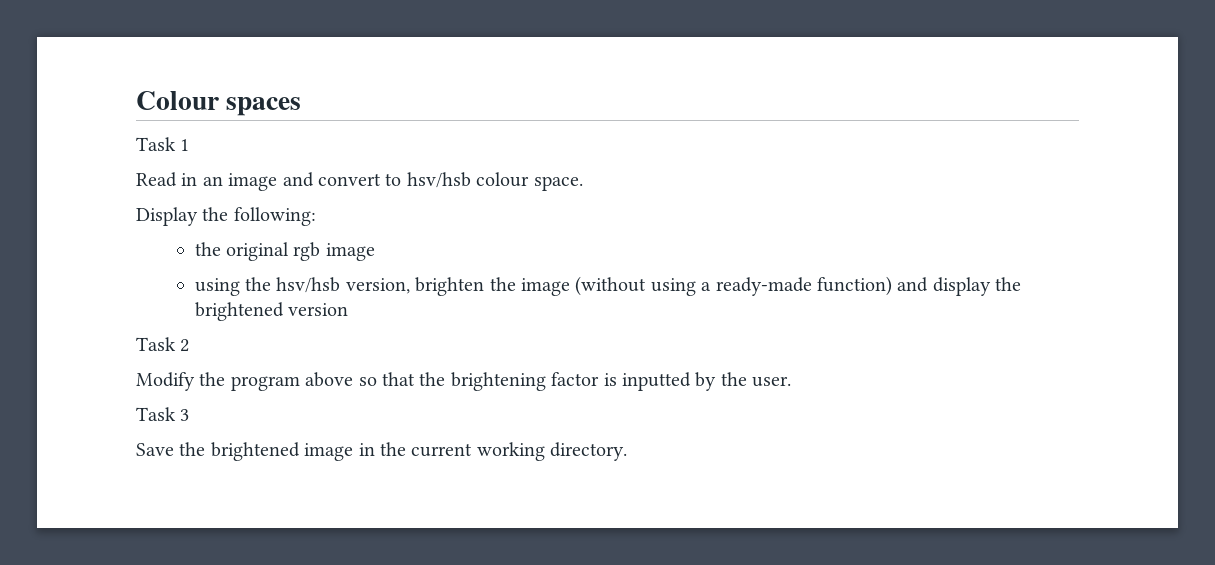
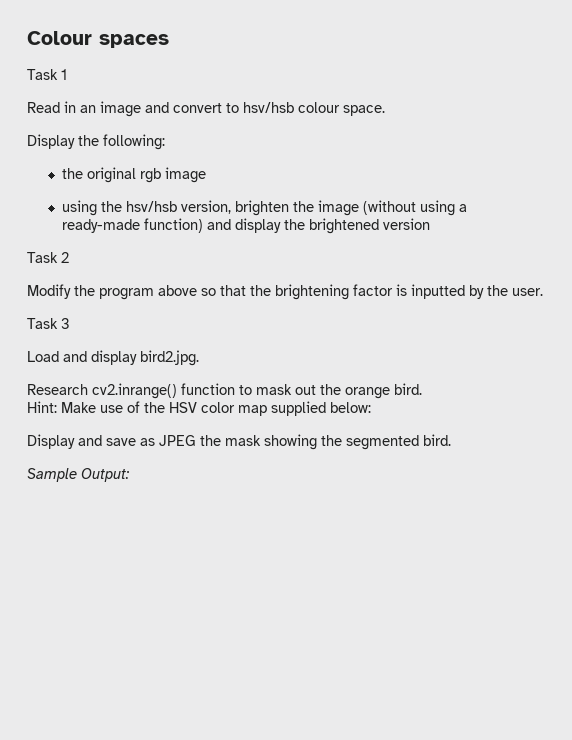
[136,442,628,461] Save the brightened image in the current working directory. -> [27,350,199,366] [27,383,422,399] [27,401,371,416] [27,434,451,450] [27,468,129,482] Load and display bird2.jpg. // Research cv2.inrange() function to mask out the orange bird. // Hint: Make use of the HSV color map supplied below: // Display and save as JPEG the mask showing the segmented bird. // Sample Output:

